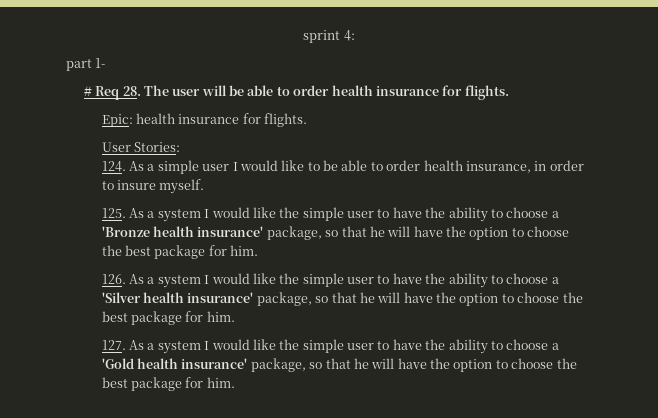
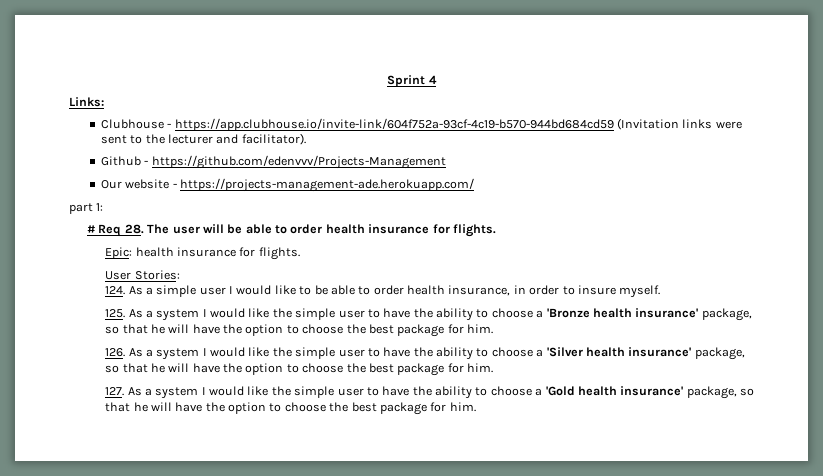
[303,30,355,43] sprint 4: -> [387,75,437,87] [69,97,104,107] [100,118,742,131] [100,133,306,145] [100,155,446,169] [100,178,474,192] Sprint 4 // Links: // Clubhouse - https://app.clubhouse.io/invite-link/604f752a-93cf-4c19-b570-944bd684cd59 (Invitation links were sent to the lecturer and facilitator). // Github - https://github.com/edenvvv/Projects-Management // Our website - https://projects-management-ade.herokuapp.com/
[95,58,106,68] 1- -> [96,203,104,211] 1:

